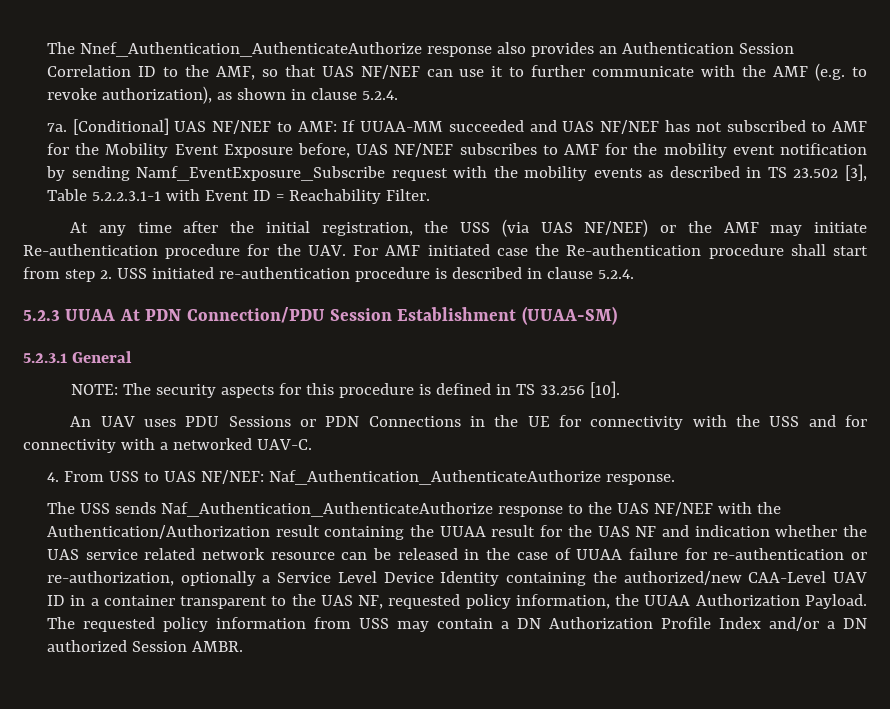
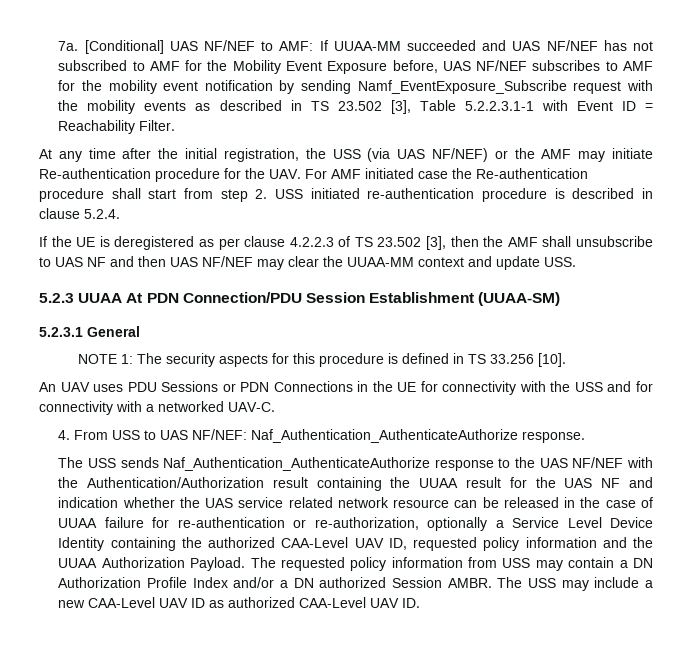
[46,42,794,57] [46,63,867,81] [46,86,398,104] The Nnef_Authentication_AuthenticateAuthorize response also provides an Authentication Session Correlation ID to the AMF, so that UAS NF/NEF can use it to further communicate with the AMF (e.g. to revoke authorization), as shown in clause 5.2.4. // -> (58, 46) none
(634, 274) none -> [39,236,653,250] [39,256,576,270] // If the UE is deregistered as per clause 4.2.2.3 of TS 23.502 [3], then the AMF shall unsubscribe to UAS NF and then UAS NF/NEF may clear the UUAA-MM context and update USS.
[70,384,118,395] NOTE: -> [77,354,133,364] NOTE 1:
[623,571,868,585] [46,594,610,609] authorized/new CAA-Level UAV ID in a container transparent to the UAS NF, requested policy information, -> [208,537,627,551] authorized CAA-Level UAV ID, requested policy information and
(243, 646) none -> [497,577,653,591] [58,597,421,608] The USS may include a new CAA-Level UAV ID as authorized CAA-Level UAV ID.

